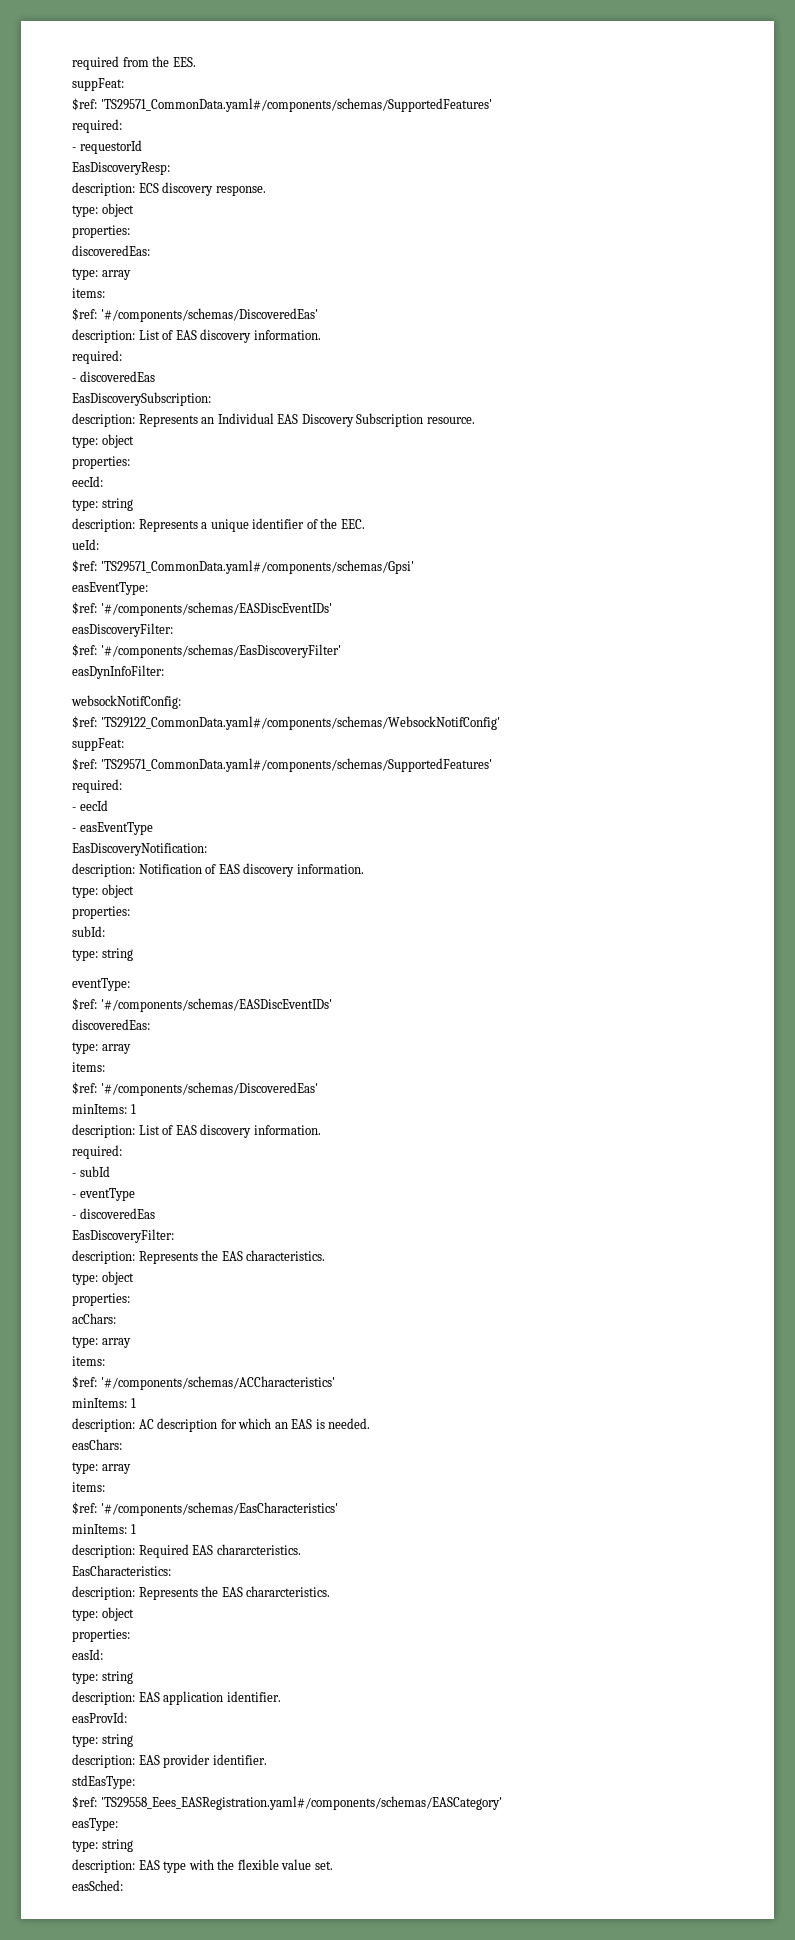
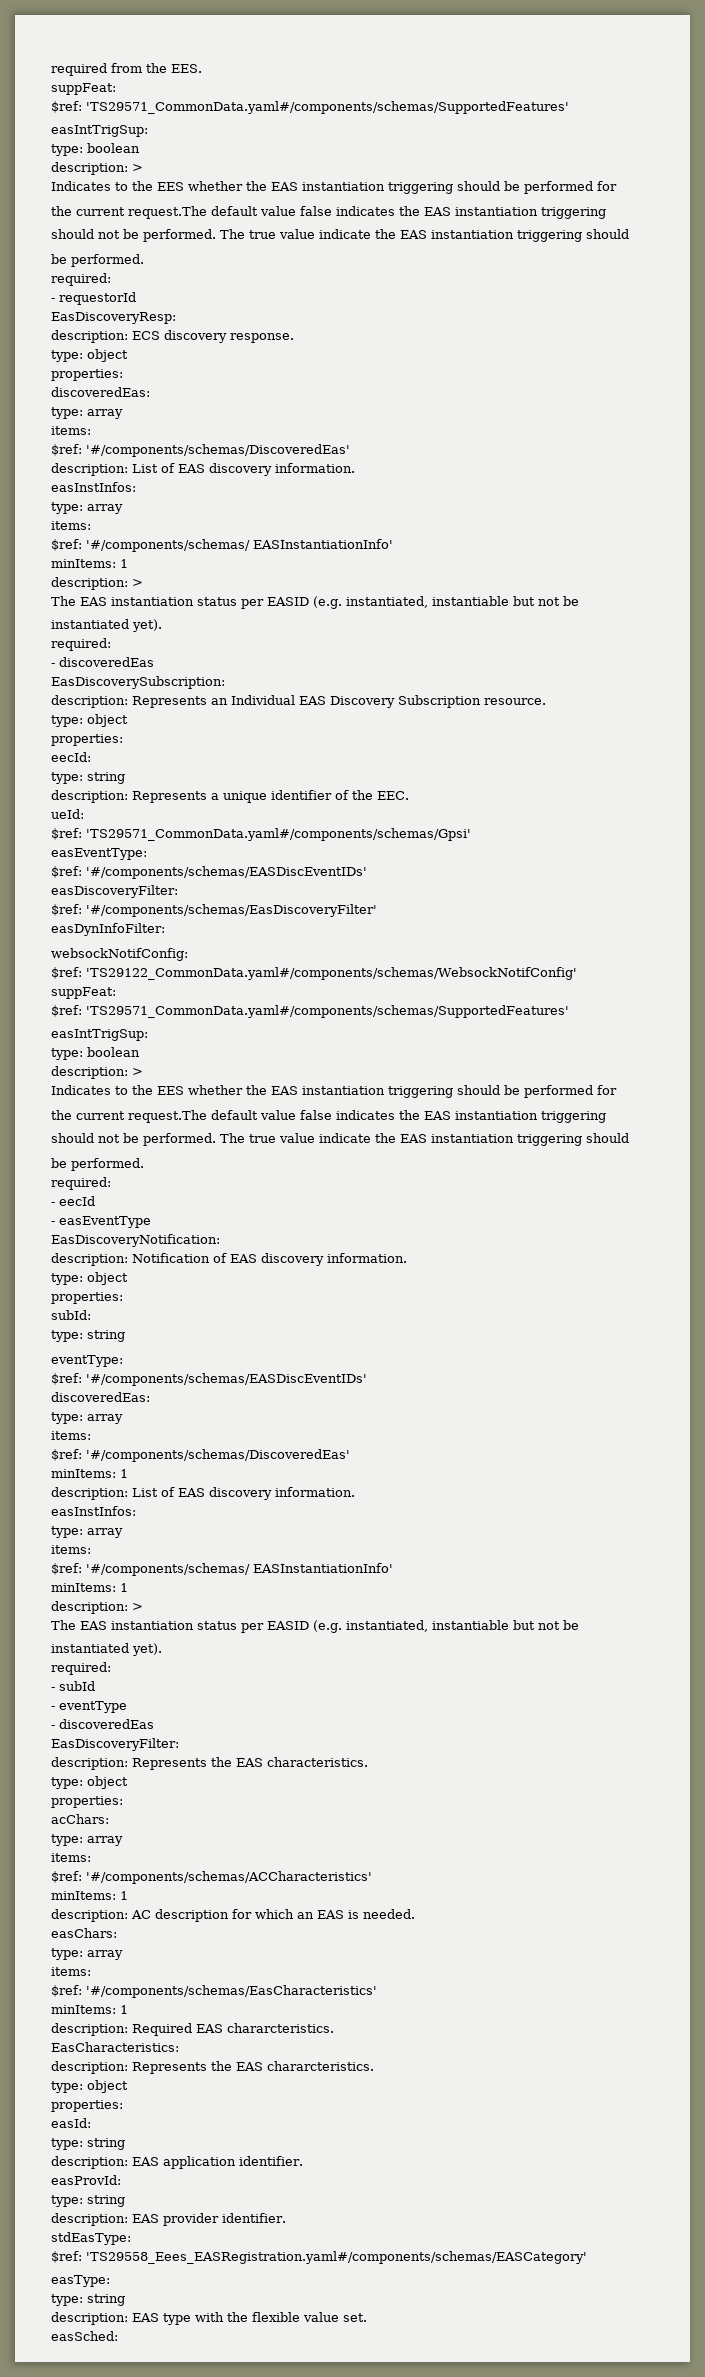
(492, 105) none -> [51,125,148,137] [51,143,140,156] [51,162,143,175] [51,181,617,194] [51,206,606,219] [51,229,629,242] [51,254,144,267] // easIntTrigSup: // type: boolean // description: > // Indicates to the EES whether the EAS instantiation triggering should be performed for // the current request.The default value false indicates the EAS instantiation triggering // should not be performed. The true value indicate the EAS instantiation triggering should // be performed.
(321, 335) none -> [51,482,136,492] [51,502,123,514] [51,521,91,530] [51,539,393,552] [51,559,128,568] [51,577,143,590] [51,596,579,609] [51,619,162,632] // easInstInfos: // type: array // items: // $ref: '#/components/schemas/ EASInstantiationInfo' // minItems: 1 // description: > // The EAS instantiation status per EASID (e.g. instantiated, instantiable but not be // instantiated yet).
(492, 765) none -> [51,1029,148,1041] [51,1047,140,1060] [51,1066,143,1079] [51,1085,617,1098] [51,1110,606,1123] [51,1133,629,1146] [51,1158,144,1171] // easIntTrigSup: // type: boolean // description: > // Indicates to the EES whether the EAS instantiation triggering should be performed for // the current request.The default value false indicates the EAS instantiation triggering // should not be performed. The true value indicate the EAS instantiation triggering should // be performed.
(321, 1130) none -> [51,1506,136,1516] [51,1526,123,1538] [51,1545,91,1554] [51,1563,393,1576] [51,1583,128,1592] [51,1601,143,1614] [51,1620,579,1633] [51,1643,162,1656] // easInstInfos: // type: array // items: // $ref: '#/components/schemas/ EASInstantiationInfo' // minItems: 1 // description: > // The EAS instantiation status per EASID (e.g. instantiated, instantiable but not be // instantiated yet).

